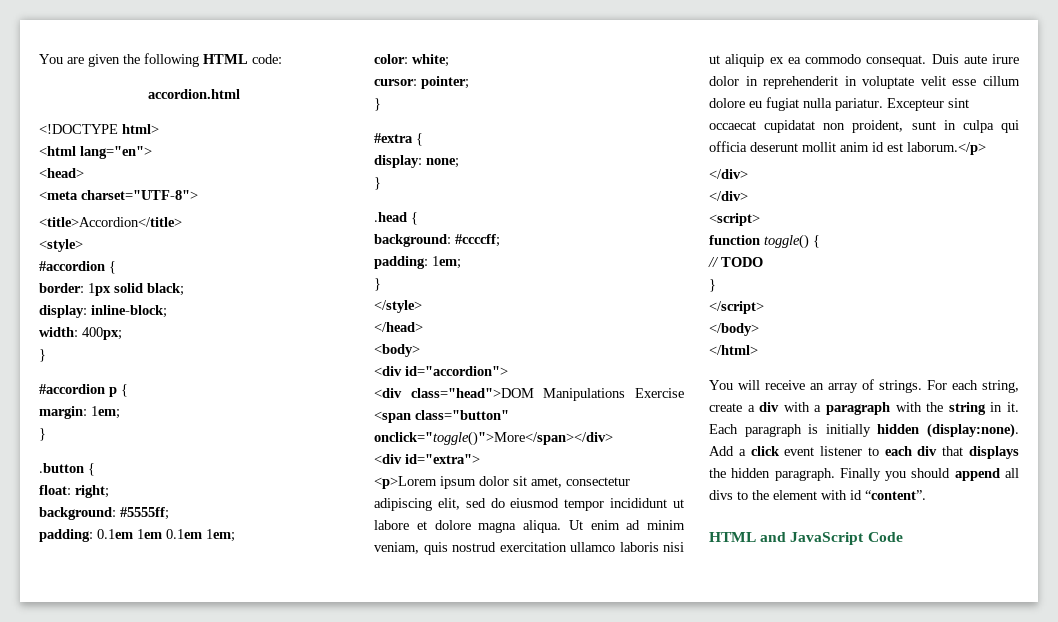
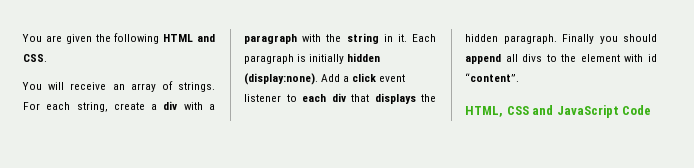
[252,54,282,64] [148,89,240,99] [39,124,159,134] [39,146,152,159] [39,168,84,178] [39,190,198,200] [39,217,182,227] [39,239,83,252] [39,261,116,274] [39,283,184,296] [39,305,167,318] [39,327,122,340] [39,349,46,362] [39,384,128,397] [39,406,120,419] [39,428,46,441] [39,463,95,476] [39,485,109,498] [39,507,169,520] [39,529,235,542] [374,54,449,67] [374,76,469,89] [374,98,381,111] [374,133,423,146] [374,155,459,168] [374,177,381,190] [374,212,418,225] [374,234,500,247] [374,256,461,269] [374,278,381,291] [374,300,422,313] [374,322,423,332] [374,344,420,357] [374,366,508,376] [374,388,684,401] [374,410,509,423] [374,431,613,446] [374,454,480,464] [374,476,630,489] [374,498,684,511] [374,520,685,533] [374,542,684,555] [709,54,1019,67] [709,76,1020,89] [709,97,969,111] [709,120,1019,133] [709,141,986,155] [709,169,748,179] [709,191,748,201] [709,213,760,226] [709,234,820,249] [708,257,763,267] [709,279,716,292] [709,301,764,314] [709,323,759,336] [709,345,758,355] code: // accordion.html // <!DOCTYPE html> // <html lang="en"> // <head> // <meta charset="UTF-8"> // <title>Accordion</title> // <style> // #accordion { // border: 1px solid black; // display: inline-block; // width: 400px; // } // #accordion p { // margin: 1em; // } // .button { // float: right; // background: #5555ff; // padding: 0.1em 1em 0.1em 1em; // color: white; // cursor: pointer; // } // #extra { // display: none; // } // .head { // background: #ccccff; // padding: 1em; // } // </style> // </head> // <body> // <div id="accordion"> // <div class="head">DOM Manipulations Exercise <span class="button" onclick="toggle()">More</span></div> // <div id="extra"> // <p>Lorem ipsum dolor sit amet, consectetur adipiscing elit, sed do eiusmod tempor incididunt ut labore et dolore magna aliqua. Ut enim ad minim veniam, quis nostrud exercitation ullamco laboris nisi ut aliquip ex ea commodo consequat. Duis aute irure dolor in reprehenderit in voluptate velit esse cillum dolore eu fugiat nulla pariatur. Excepteur sint occaecat cupidatat non proident, sunt in culpa qui officia deserunt mollit anim id est laborum.</p> // </div> // </div> // <script> // function toggle() { // // TODO // } // </script> // </body> // </html> -> [197,34,215,42] [23,54,47,62] and CSS.
[709,532,756,542] HTML -> [465,106,529,117] HTML, CSS

